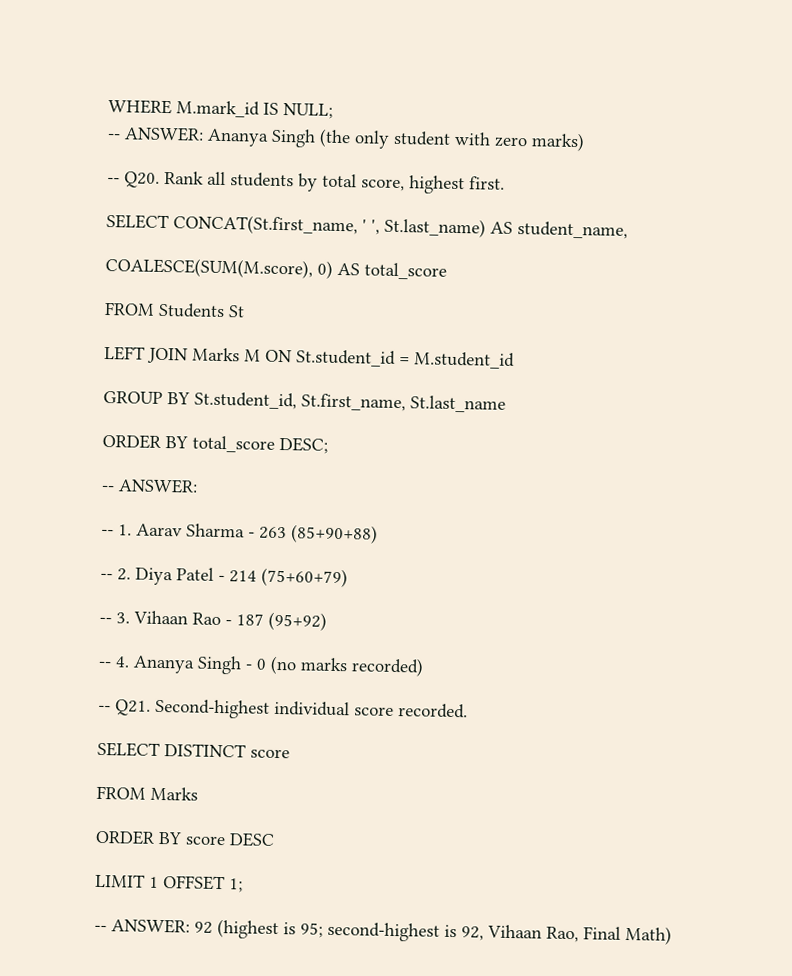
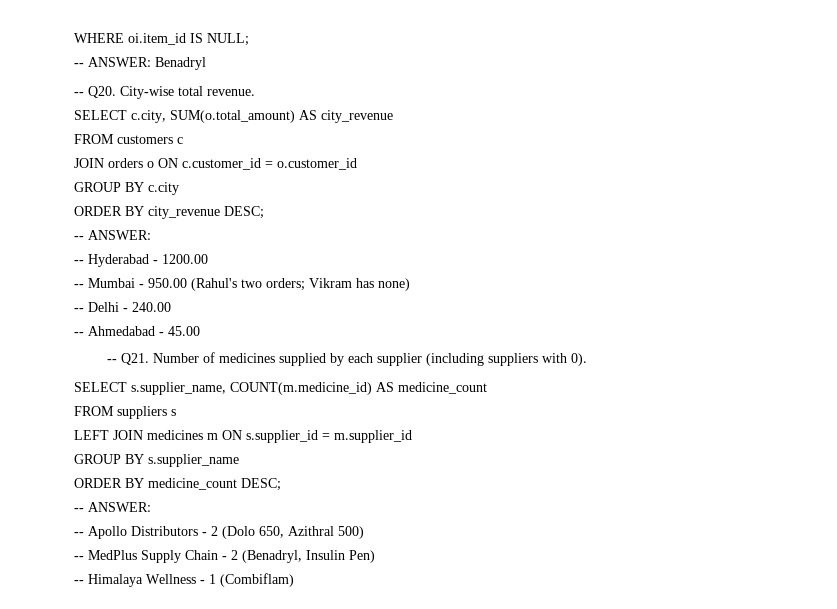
[176,100,260,118] M.mark_id -> [128,33,186,45] oi.item_id
[207,128,585,152] [107,170,505,195] [106,214,628,239] [105,257,447,280] [104,301,245,319] [104,345,515,370] [103,390,506,413] [102,433,328,454] [101,478,198,494] [101,523,378,544] [100,567,348,588] [99,610,327,631] [98,655,424,677] [98,698,468,719] [97,741,290,759] [96,785,198,801] [95,829,275,847] [95,873,243,893] [94,918,672,945] Ananya Singh (the only student with zero marks) // -- Q20. Rank all students by total score, highest first. // SELECT CONCAT(St.first_name, ' ', St.last_name) AS student_name, // COALESCE(SUM(M.score), 0) AS total_score // FROM Students St // LEFT JOIN Marks M ON St.student_id = M.student_id // GROUP BY St.student_id, St.first_name, St.last_name // ORDER BY total_score DESC; // -- ANSWER: // -- 1. Aarav Sharma - 263 (85+90+88) // -- 2. Diya Patel - 214 (75+60+79) // -- 3. Vihaan Rao - 187 (95+92) // -- 4. Ananya Singh - 0 (no marks recorded) // -- Q21. Second-highest individual score recorded. // SELECT DISTINCT score // FROM Marks // ORDER BY score DESC // LIMIT 1 OFFSET 1; // -- ANSWER: 92 (highest is 95; second-highest is 92, Vihaan Rao, Final Math) -> [155,57,206,70] [74,86,255,99] [74,110,393,123] [74,134,183,144] [74,158,357,170] [74,182,179,195] [74,206,264,219] [74,230,151,240] [74,254,208,267] [74,278,410,291] [74,302,171,312] [74,326,200,336] [106,352,587,366] [74,382,487,395] [74,406,176,419] [74,430,412,443] [74,454,239,467] [74,478,281,491] [74,502,151,512] [74,526,364,539] [74,550,375,563] [74,573,294,587] Benadryl // -- Q20. City-wise total revenue. // SELECT c.city, SUM(o.total_amount) AS city_revenue // FROM customers c // JOIN orders o ON c.customer_id = o.customer_id // GROUP BY c.city // ORDER BY city_revenue DESC; // -- ANSWER: // -- Hyderabad - 1200.00 // -- Mumbai - 950.00 (Rahul's two orders; Vikram has none) // -- Delhi - 240.00 // -- Ahmedabad - 45.00 // -- Q21. Number of medicines supplied by each supplier (including suppliers with 0). // SELECT s.supplier_name, COUNT(m.medicine_id) AS medicine_count // FROM suppliers s // LEFT JOIN medicines m ON s.supplier_id = m.supplier_id // GROUP BY s.supplier_name // ORDER BY medicine_count DESC; // -- ANSWER: // -- Apollo Distributors - 2 (Dolo 650, Azithral 500) // -- MedPlus Supply Chain - 2 (Benadryl, Insulin Pen) // -- Himalaya Wellness - 1 (Combiflam)

